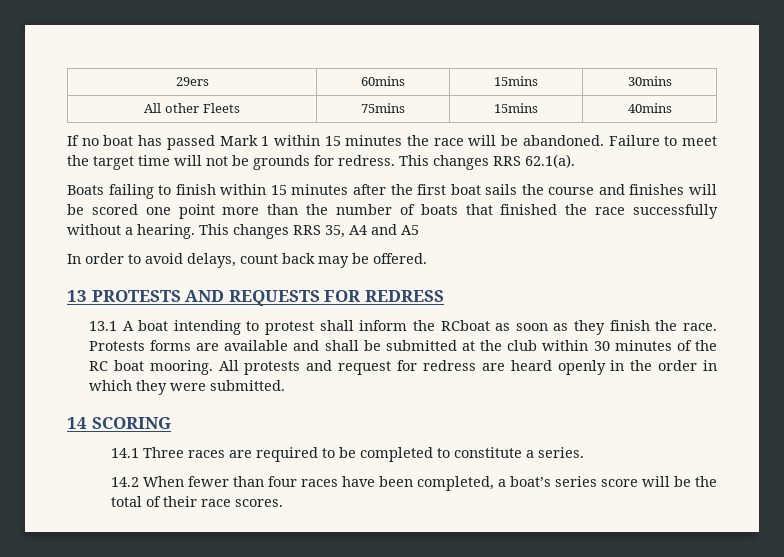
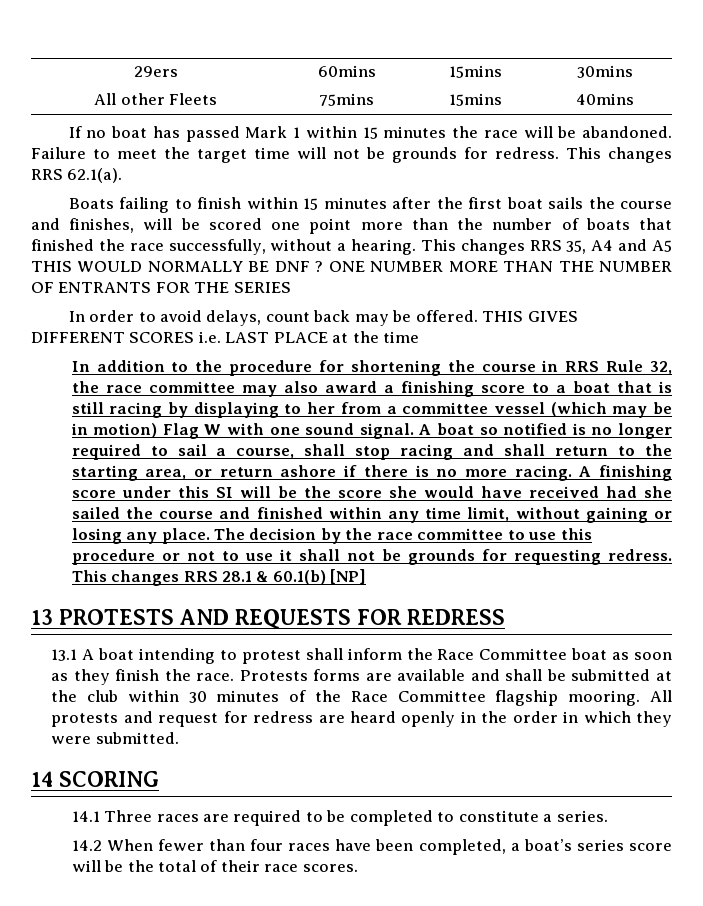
[629,184,685,195] finishes -> [69,218,135,233] finishes,
[633,204,718,219] successfully -> [168,239,266,255] successfully,
(419, 230) none -> [31,261,672,272] [31,282,291,293] THIS WOULD NORMALLY BE DNF ? ONE NUMBER MORE THAN THE NUMBER OF ENTRANTS FOR THE SERIES
(427, 258) none -> [482,311,578,322] [31,331,420,343] [71,360,672,376] [71,381,672,397] [71,402,672,418] [70,423,672,439] [71,444,672,460] [71,465,672,481] [71,486,672,498] [71,507,672,523] [71,528,592,544] [71,549,672,565] [71,569,367,586] THIS GIVES DIFFERENT SCORES i.e. LAST PLACE at the time // In addition to the procedure for shortening the course in RRS Rule 32, the race committee may also award a finishing score to a boat that is still racing by displaying to her from a committee vessel (which may be in motion) Flag W with one sound signal. A boat so notified is no longer required to sail a course, shall stop racing and shall return to the starting area, or return ashore if there is no more racing. A finishing score under this SI will be the score she would have received had she sailed the course and finished within any time limit, without gaining or losing any place. The decision by the race committee to use this procedure or not to use it shall not be grounds for requesting redress. This changes RRS 28.1 & 60.1(b) [NP]
[440,320,490,331] RCboat -> [437,648,608,660] Race Committee boat
[88,360,144,371] RC boat -> [350,690,559,706] Race Committee flagship

